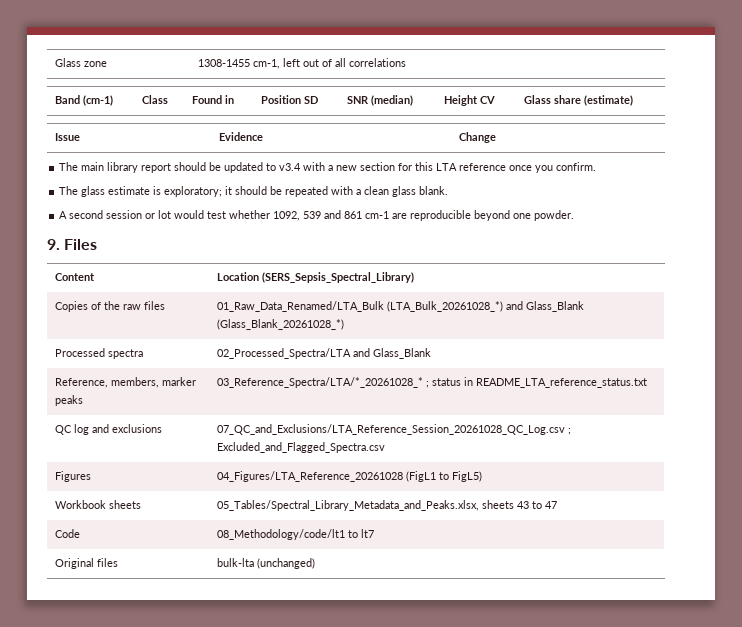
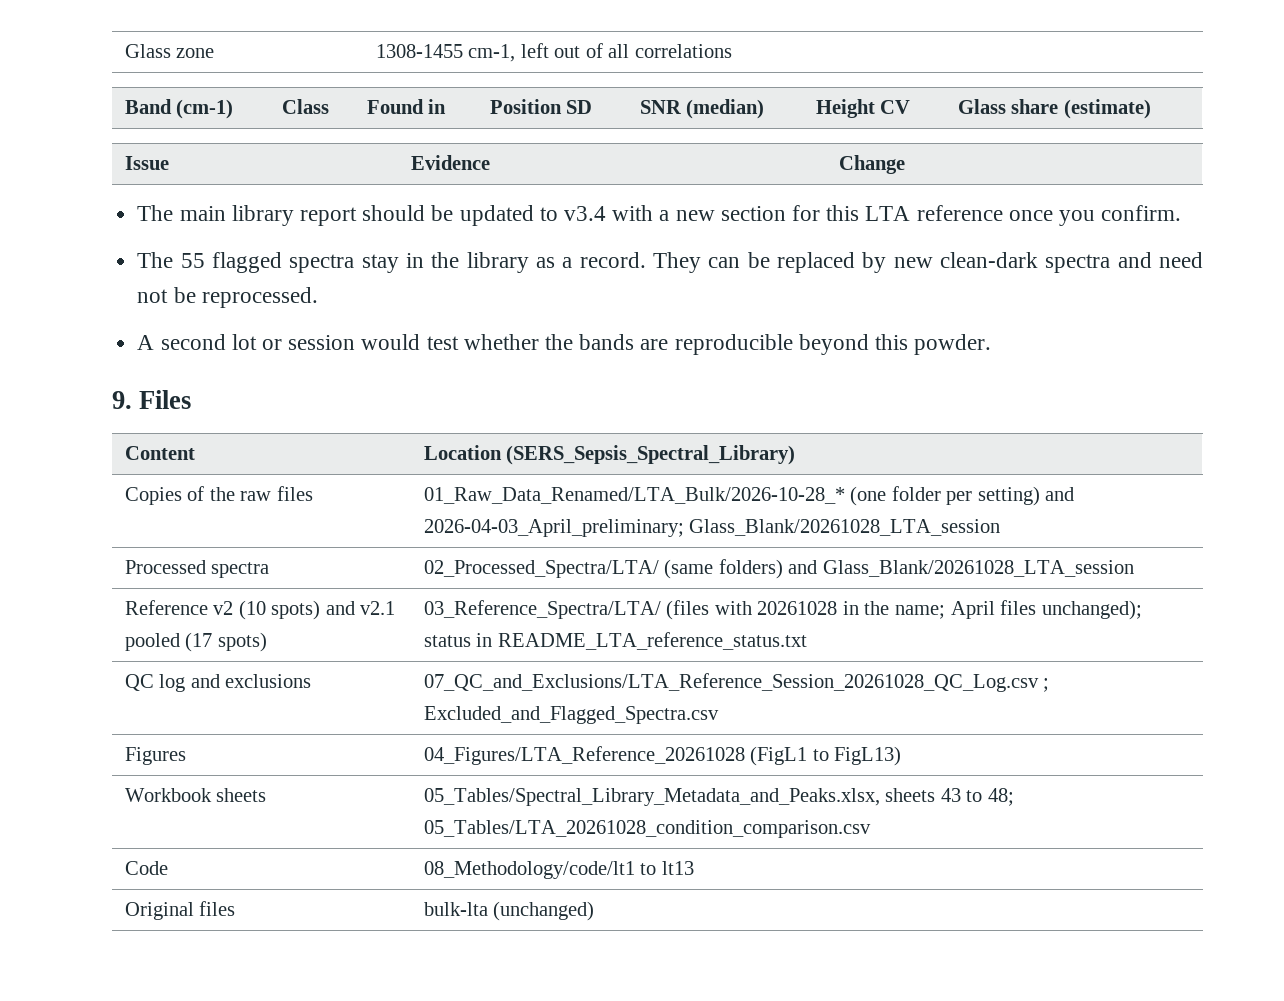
[81,186,449,197] [59,210,390,221] glass estimate is exploratory; it should be repeated with a clean glass blank. // A second session or lot would test whether 1092, 539 and 861 cm-1 -> [180,252,1204,273] [137,287,318,308] [137,334,635,350] 55 flagged spectra stay in the library as a record. They can be replaced by new clean-dark spectra and need not be reprocessed. // A second lot or session would test whether the bands
[513,213,532,219] one -> [875,334,909,350] this
[216,301,584,312] [216,319,344,330] [54,348,143,359] [216,348,431,359] [54,377,196,388] [54,395,83,406] [216,377,429,388] 01_Raw_Data_Renamed/LTA_Bulk (LTA_Bulk_20261028_*) and Glass_Blank (Glass_Blank_20261028_*) // Processed spectra | 02_Processed_Spectra/LTA and Glass_Blank // Reference, members, marker peaks | 03_Reference_Spectra/LTA/*_20261028_* ; -> [423,486,1075,506] [423,519,1001,537] [124,560,270,578] [423,559,1134,579] [124,600,396,620] [124,632,267,652] [423,600,1142,620] 01_Raw_Data_Renamed/LTA_Bulk/2026-10-28_* (one folder per setting) and 2026-04-03_April_preliminary; Glass_Blank/20261028_LTA_session // Processed spectra | 02_Processed_Spectra/LTA/ (same folders) and Glass_Blank/20261028_LTA_session // Reference v2 (10 spots) and v2.1 pooled (17 spots) | 03_Reference_Spectra/LTA/ (files with 20261028 in the name; April files unchanged);
[451,471,482,482] FigL5) -> [834,746,902,766] FigL13)
[544,501,557,509] 47 -> [987,788,1014,806] [423,820,871,838] 48; 05_Tables/LTA_20261028_condition_comparison.csv
[360,529,374,538] lt7 -> [661,861,694,875] lt13

